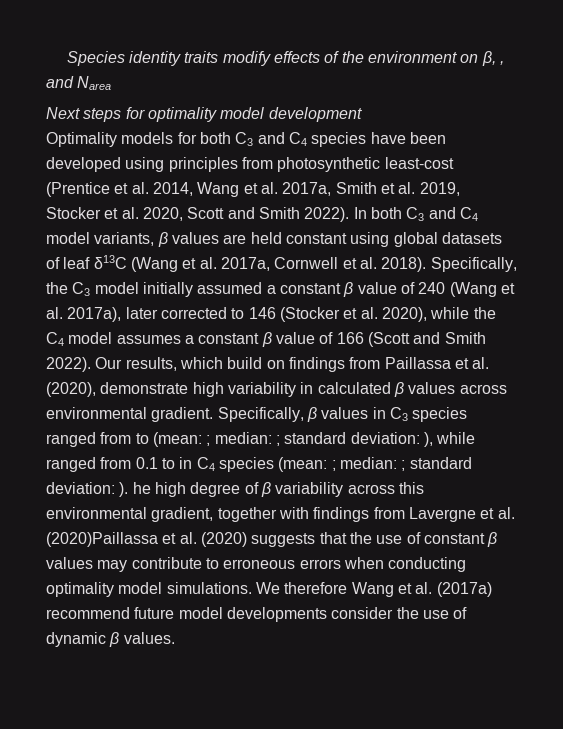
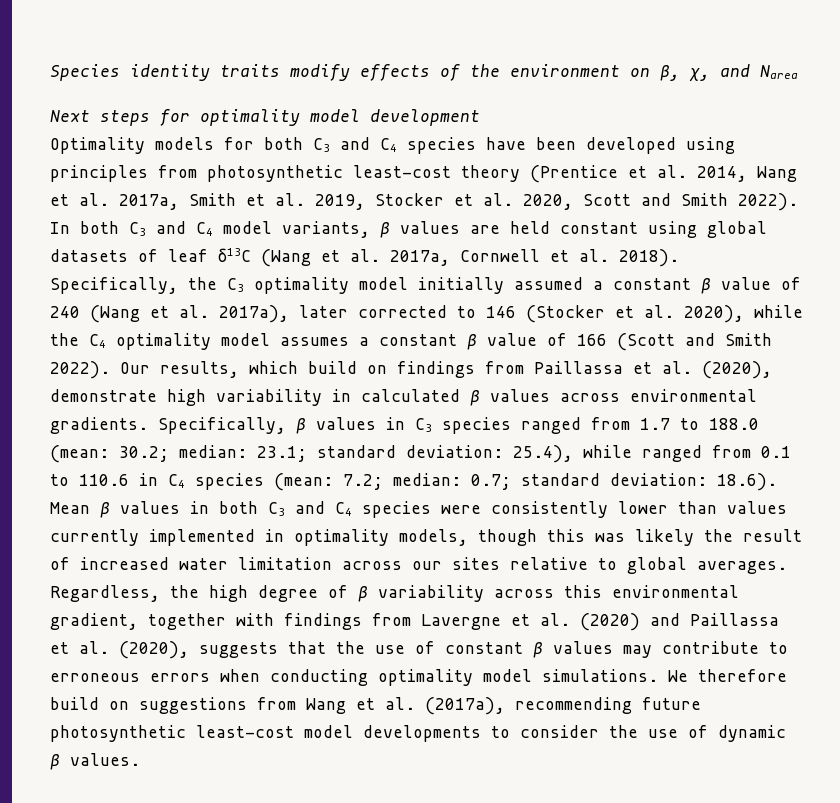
[500,61,505,65] , -> [689,68,710,82] χ,
(454, 163) none -> [461,165,520,182] theory
(91, 289) none -> [254,277,349,294] optimality
(64, 339) none -> [116,333,211,350] optimality
[151,407,214,422] gradient. -> [50,417,148,434] gradients.
[135,432,433,447] to (mean: ; median: ; standard deviation: ), -> [640,418,759,430] [50,445,573,463] 1.7 to 188.0 (mean: 30.2; median: 23.1; standard deviation: 25.4),
(175, 463) none -> [79,474,129,486] 110.6
[331,457,472,471] [46,482,151,497] ; median: ; standard deviation: ). he -> [343,473,777,491] [50,501,787,518] [50,529,802,546] [50,557,787,574] [50,585,199,602] 7.2; median: 0.7; standard deviation: 18.6). Mean β values in both C3 and C4 species were consistently lower than values currently implemented in optimality models, though this was likely the result of increased water limitation across our sites relative to global averages. Regardless, the
[46,532,247,547] (2020)Paillassa et al. (2020) -> [580,613,779,631] [50,641,189,659] (2020) and Paillassa et al. (2020),
[351,582,492,597] [46,607,175,619] Wang et al. (2017a) recommend future -> [50,697,701,715] [50,725,294,742] build on suggestions from Wang et al. (2017a), recommending future photosynthetic least-cost
(327, 614) none -> [491,726,510,738] to

